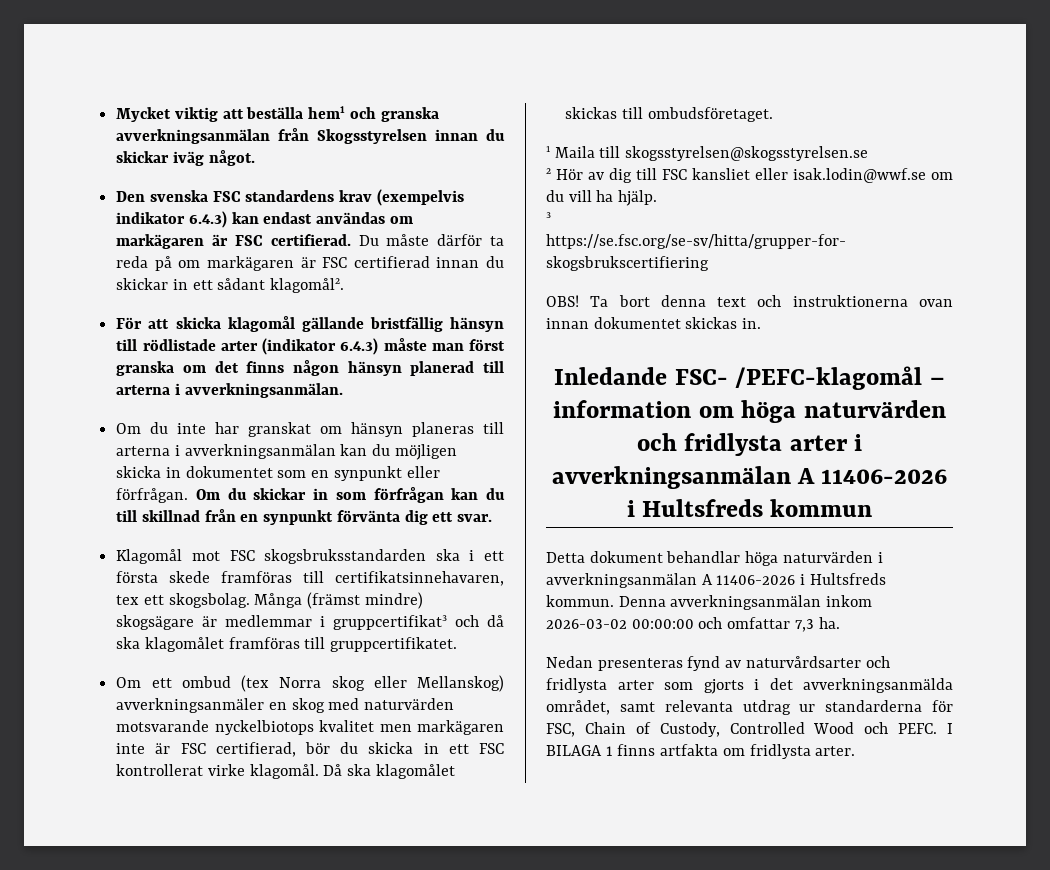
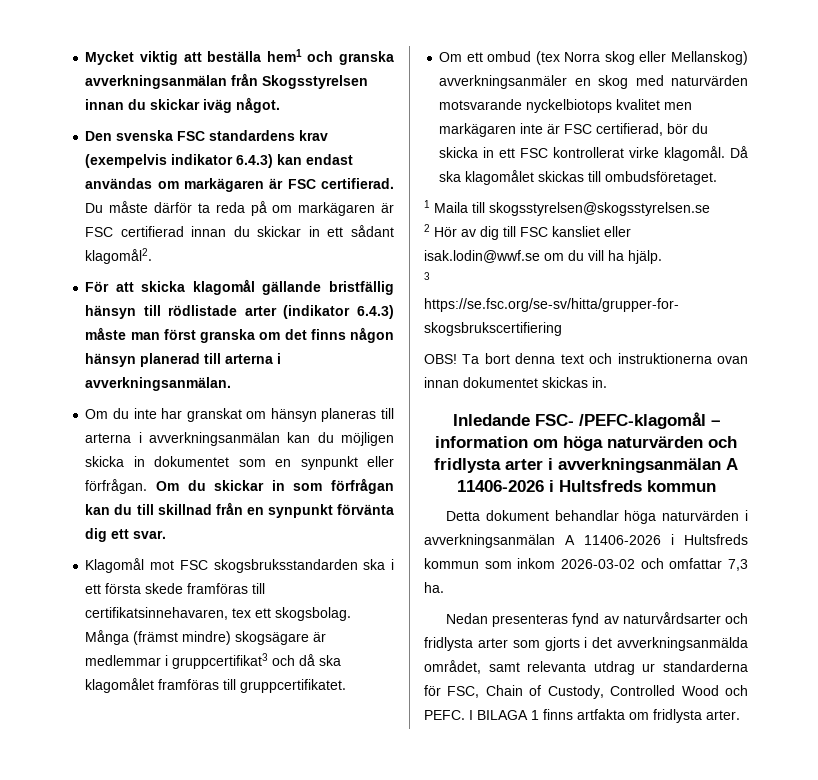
[546,595,822,610] kommun. Denna avverkningsanmälan -> [424,558,512,569] kommun som
[631,619,694,629] 00:00:00 -> (635, 564) none

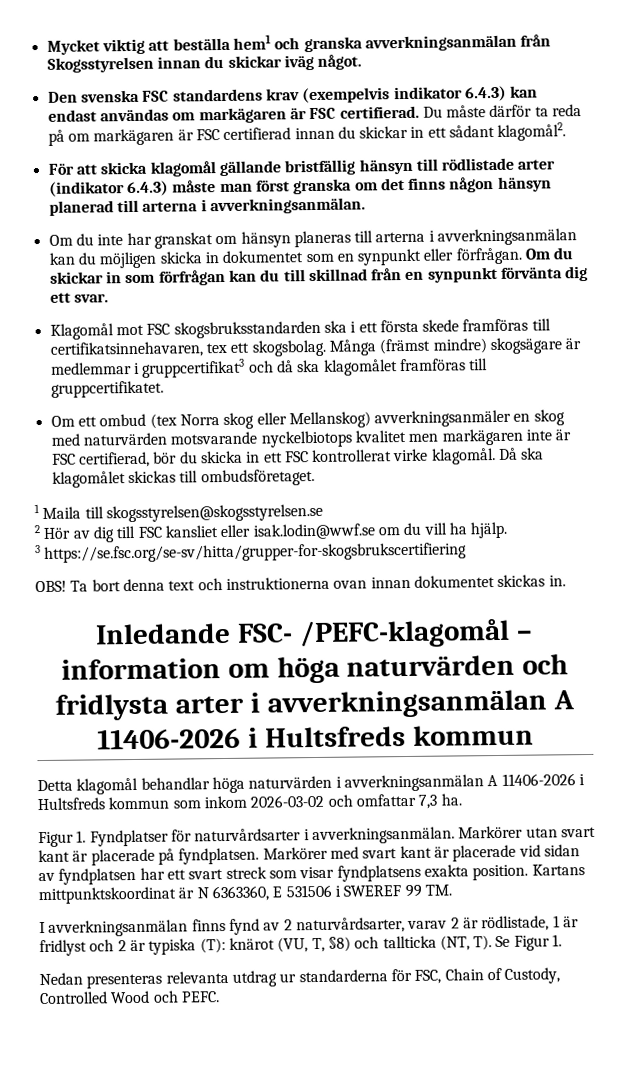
[485,510,549,521] dokument -> [76,777,139,795] klagomål
[446,612,748,627] [424,637,748,651] [424,660,520,674] Nedan presenteras fynd av naturvårdsarter och fridlysta arter som gjorts i det avverkningsanmälda området, samt -> [38,825,596,848] [38,844,580,866] [38,864,585,885] [38,884,452,905] [39,915,579,937] [39,934,563,957] [39,972,163,989] Figur 1. Fyndplatser för naturvårdsarter i avverkningsanmälan. Markörer utan svart kant är placerade på fyndplatsen. Markörer med svart kant är placerade vid sidan av fyndplatsen har ett svart streck som visar fyndplatsens exakta position. Kartans mittpunktskoordinat är N 6363360, E 531506 i SWEREF 99 TM. // I avverkningsanmälan finns fynd av 2 naturvårdsarter, varav 2 är rödlistade, 1 är fridlyst och 2 är typiska (T): knärot (VU, T, §8) och tallticka (NT, T). Se Figur 1. // Nedan presenteras
[469,709,740,723] I BILAGA 1 finns artfakta om fridlysta arter. -> (220, 997) none

